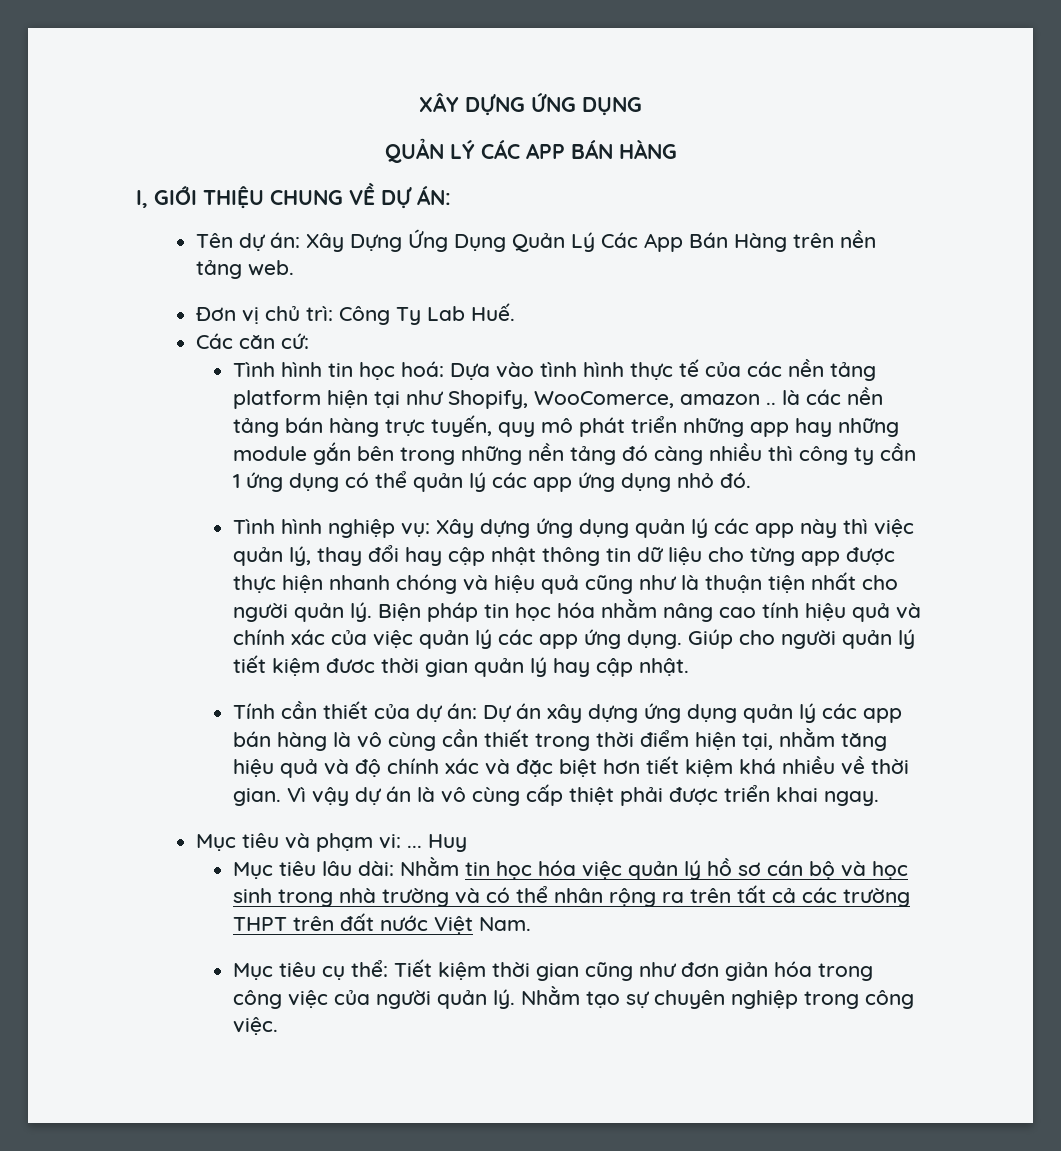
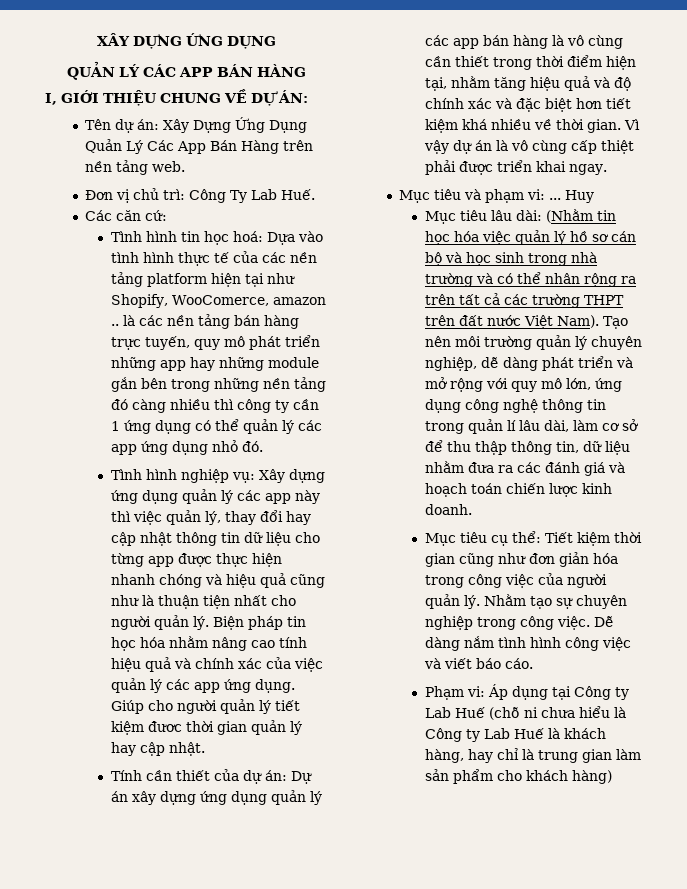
[399,857,459,876] Nhằm -> [545,209,593,223] (Nhằm
[478,917,531,931] Nam. -> [556,315,628,329] [424,335,642,350] [424,356,633,371] [424,377,622,392] [424,399,606,413] [424,419,639,434] [424,440,630,455] [424,461,625,476] [424,483,612,497] [424,504,472,515] Nam). Tạo nên môi trường quản lý chuyên nghiệp, dễ dàng phát triển và mở rộng với quy mô lớn, ứng dụng công nghệ thông tin trong quản lí lâu dài, làm cơ sở để thu thập thông tin, dữ liệu nhằm đưa ra các đánh giá và hoạch toán chiến lược kinh doanh.
(278, 1026) none -> [593,616,614,627] [424,636,631,651] [423,658,533,669] [424,684,629,700] [424,706,626,720] [424,728,606,742] [424,748,641,763] [424,769,612,784] Dễ dàng nắm tình hình công việc và viết báo cáo. // Phạm vi: Áp dụng tại Công ty Lab Huế (chỗ ni chưa hiểu là Công ty Lab Huế là khách hàng, hay chỉ là trung gian làm sản phẩm cho khách hàng)

